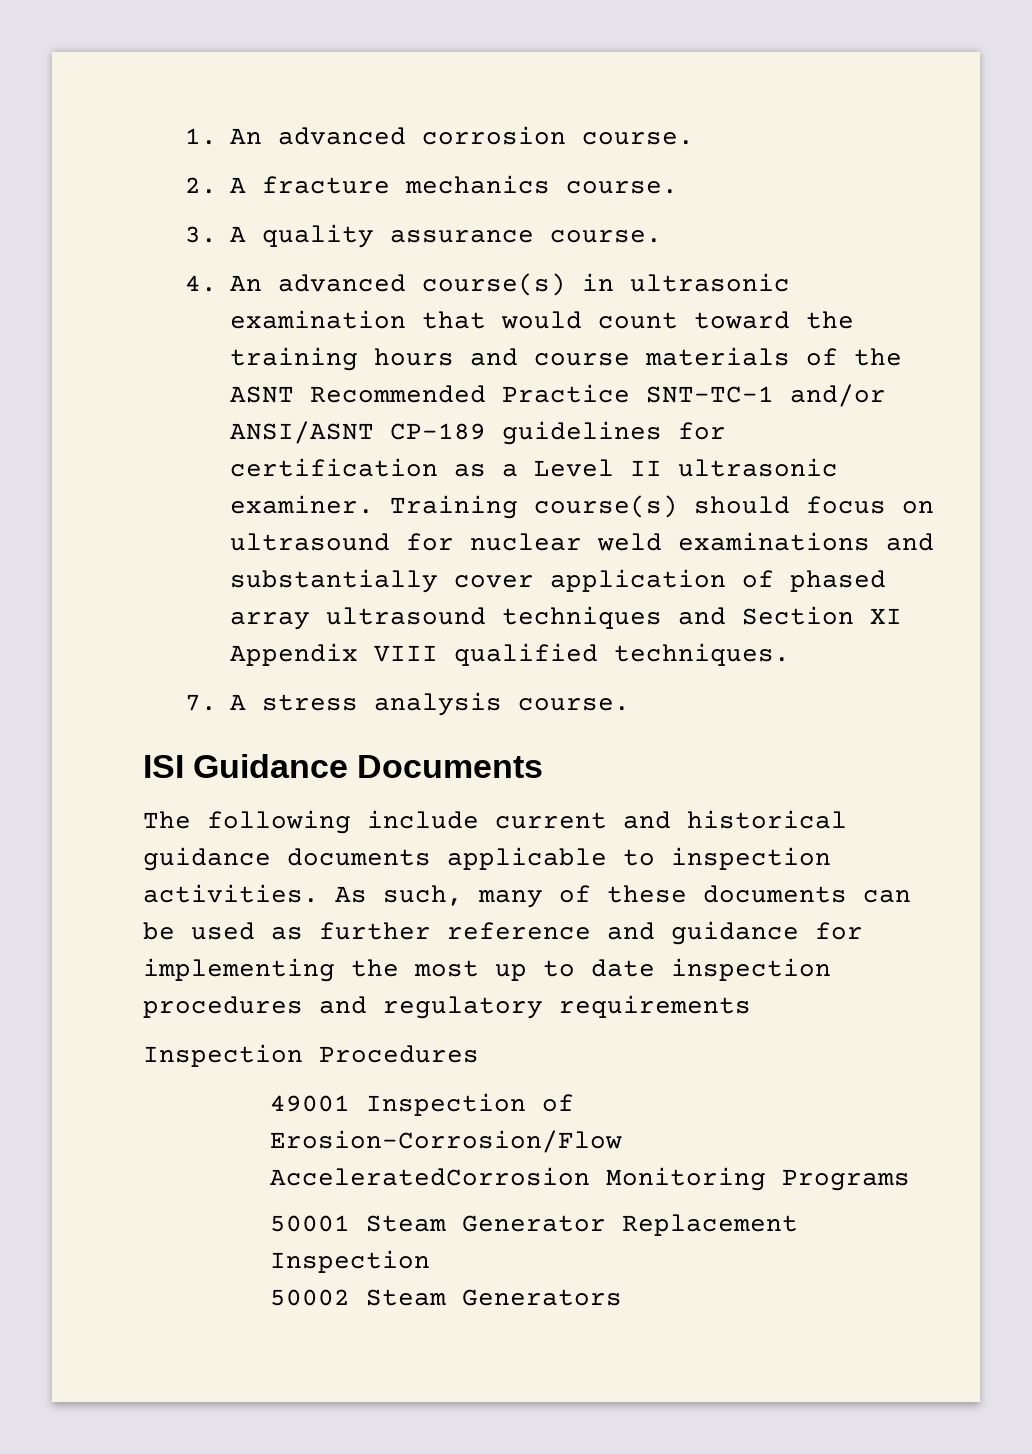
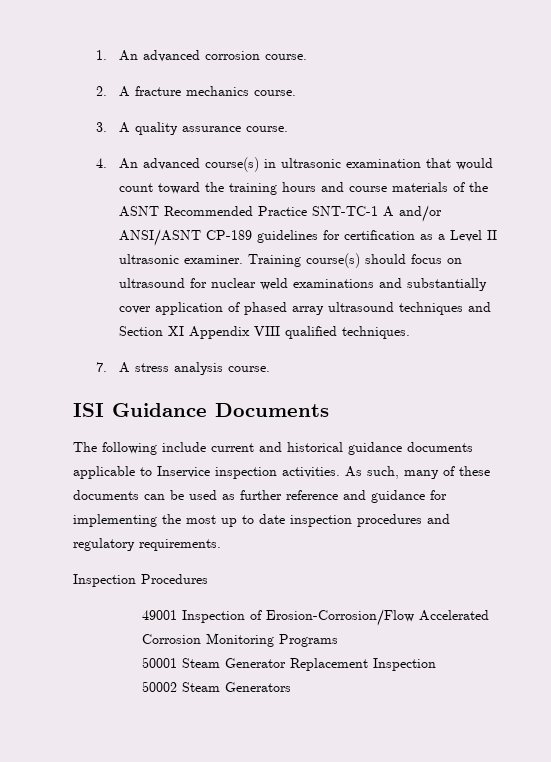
(775, 394) none -> [382,206,394,217] A
(655, 857) none -> [157,466,210,478] Inservice
[559,995,751,1018] requirements -> [139,539,221,551] requirements.
[269,1167,590,1186] AcceleratedCorrosion -> [418,610,489,621] [141,634,201,644] Accelerated Corrosion

